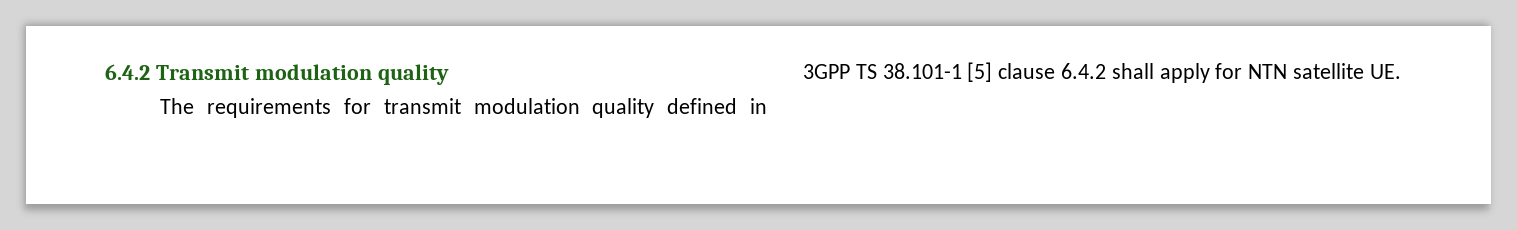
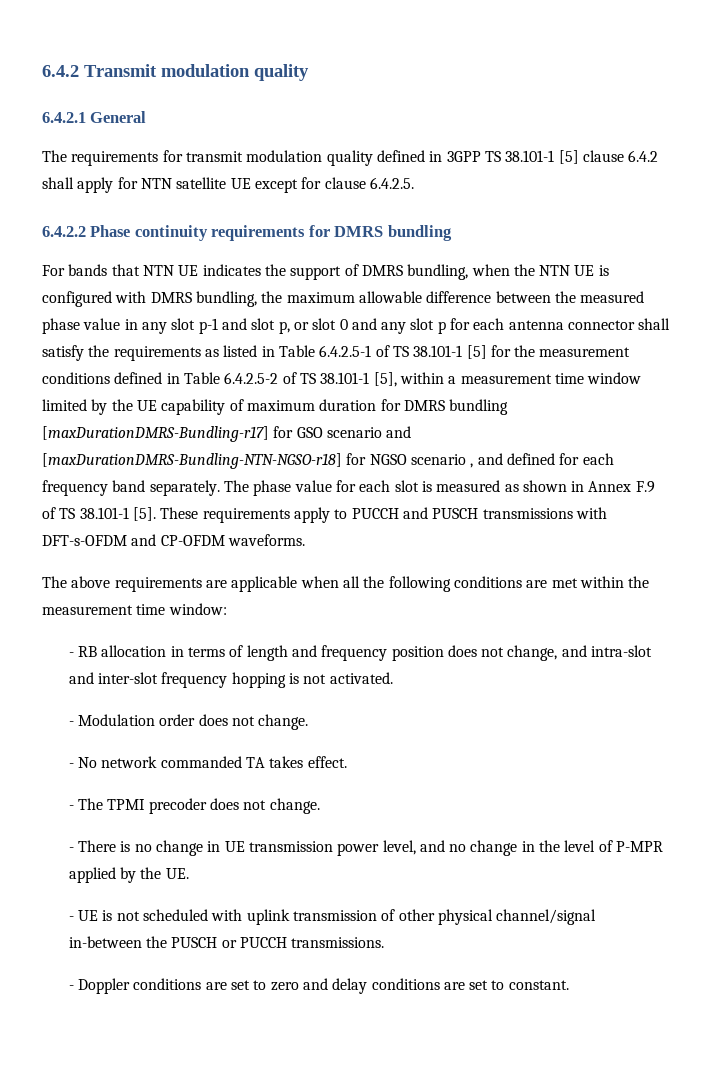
(449, 74) none -> [42,111,147,123] // 6.4.2.1 General
[1369,64,1401,79] UE. -> [230,177,414,193] [42,225,452,241] [42,264,609,280] [42,291,645,307] [42,318,671,334] [42,345,631,361] [42,372,642,387] [42,399,509,415] [42,426,412,442] [42,453,614,469] [42,480,655,496] [42,507,607,523] [42,534,305,546] [42,576,650,592] [42,603,227,615] [68,645,653,661] [68,672,393,688] [68,714,309,730] [68,756,347,768] [68,798,320,814] [68,840,664,856] [68,867,189,883] [68,909,597,925] [68,936,385,948] [68,978,569,994] UE except for clause 6.4.2.5. // 6.4.2.2 Phase continuity requirements for DMRS bundling // For bands that NTN UE indicates the support of DMRS bundling, when the NTN UE is configured with DMRS bundling, the maximum allowable difference between the measured phase value in any slot p-1 and slot p, or slot 0 and any slot p for each antenna connector shall satisfy the requirements as listed in Table 6.4.2.5-1 of TS 38.101-1 [5] for the measurement conditions defined in Table 6.4.2.5-2 of TS 38.101-1 [5], within a measurement time window limited by the UE capability of maximum duration for DMRS bundling [maxDurationDMRS-Bundling-r17] for GSO scenario and [maxDurationDMRS-Bundling-NTN-NGSO-r18] for NGSO scenario , and defined for each frequency band separately. The phase value for each slot is measured as shown in Annex F.9 of TS 38.101-1 [5]. These requirements apply to PUCCH and PUSCH transmissions with DFT-s-OFDM and CP-OFDM waveforms. // The above requirements are applicable when all the following conditions are met within the measurement time window: // - RB allocation in terms of length and frequency position does not change, and intra-slot and inter-slot frequency hopping is not activated. // - Modulation order does not change. // - No network commanded TA takes effect. // - The TPMI precoder does not change. // - There is no change in UE transmission power level, and no change in the level of P-MPR applied by the UE. // - UE is not scheduled with uplink transmission of other physical channel/signal in-between the PUSCH or PUCCH transmissions. // - Doppler conditions are set to zero and delay conditions are set to constant.

